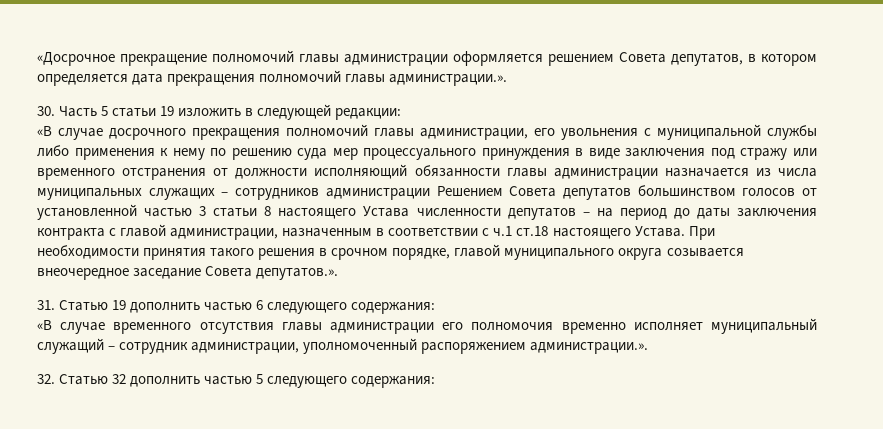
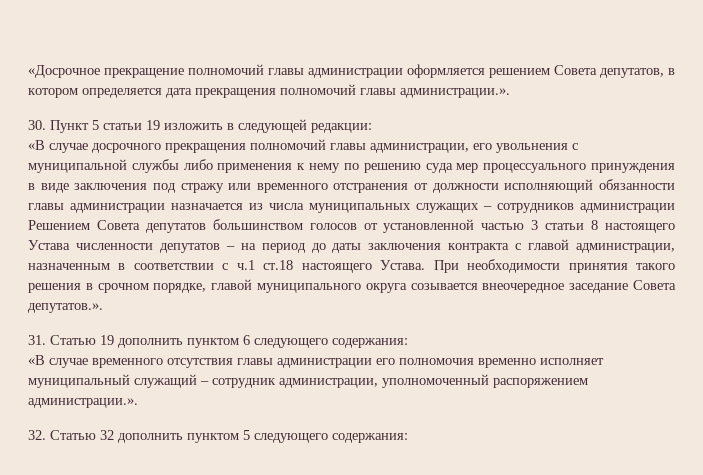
[59,106,98,117] Часть -> [50,120,89,133] Пункт
[204,302,253,311] частью -> [187,338,239,348] пунктом
[204,376,253,385] частью -> [187,433,239,443] пунктом

